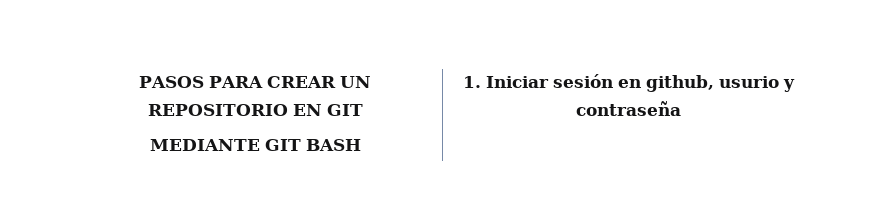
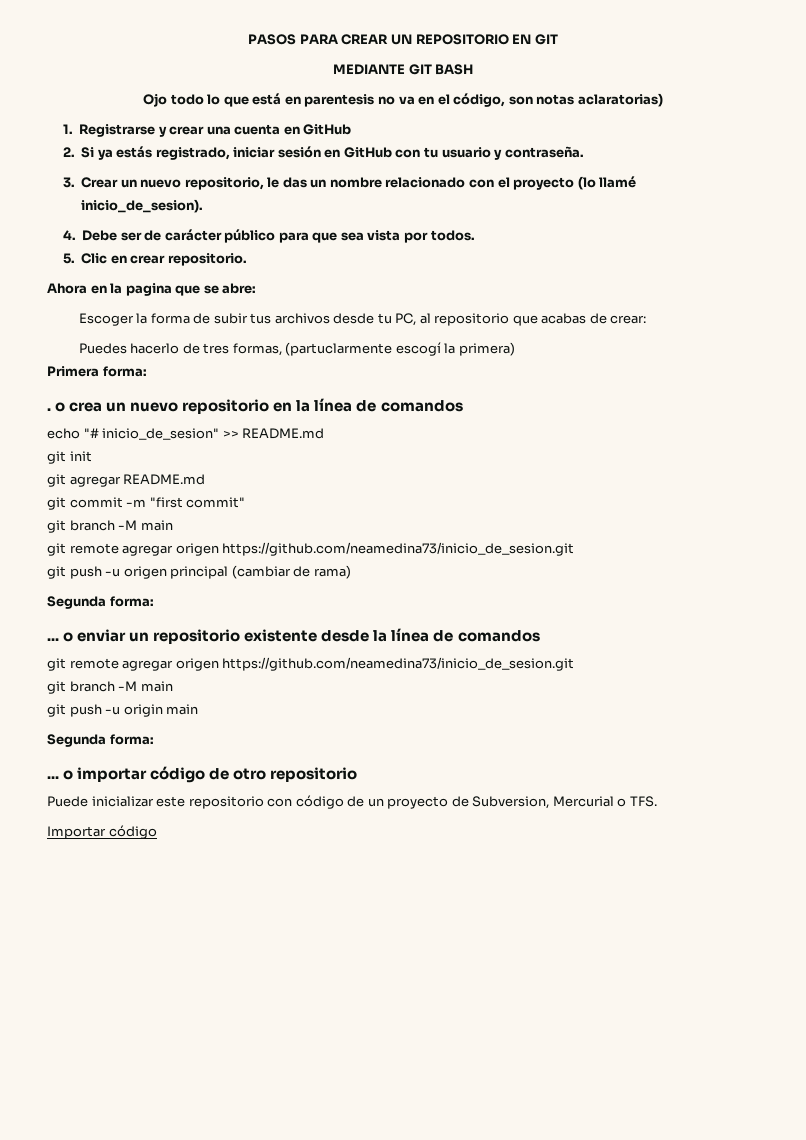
[462,74,795,92] [575,101,681,116] 1. Iniciar sesión en github, usurio y contraseña -> [143,93,663,107] [62,124,352,137] [62,146,584,160] [62,176,637,190] [81,199,204,213] [62,229,475,243] [62,253,247,266] [47,283,257,296] [78,313,647,326] [78,342,515,356] [47,366,147,377] [47,398,463,414] [47,428,325,440] [47,451,92,464] [47,474,206,487] [47,497,246,510] [47,520,173,533] [47,542,575,556] [47,565,351,579] [47,596,154,609] [47,628,540,644] [47,657,575,671] [47,681,173,694] [47,704,199,717] [47,734,154,747] [47,766,358,783] [47,795,657,809] [47,825,157,839] Ojo todo lo que está en parentesis no va en el código, son notas aclaratorias) // 1. Registrarse y crear una cuenta en GitHub // 2. Si ya estás registrado, iniciar sesión en GitHub con tu usuario y contraseña. // 3. Crear un nuevo repositorio, le das un nombre relacionado con el proyecto (lo llamé inicio_de_sesion). // 4. Debe ser de carácter público para que sea vista por todos. // 5. Clic en crear repositorio. // Ahora en la pagina que se abre: // Escoger la forma de subir tus archivos desde tu PC, al repositorio que acabas de crear: // Puedes hacerlo de tres formas, (partuclarmente escogí la primera) // Primera forma: // . o crea un nuevo repositorio en la línea de comandos // echo "# inicio_de_sesion" >> README.md // git init // git agregar README.md // git commit -m "first commit" // git branch -M main // git remote agregar origen https://github.com/neamedina73/inicio_de_sesion.git // git push -u origen principal (cambiar de rama) // Segunda forma: // ... o enviar un repositorio existente desde la línea de comandos // git remote agregar origen https://github.com/neamedina73/inicio_de_sesion.git // git branch -M main // git push -u origin main // Segunda forma: // ... o importar código de otro repositorio // Puede inicializar este repositorio con código de un proyecto de Subversion, Mercurial o TFS. // Importar código

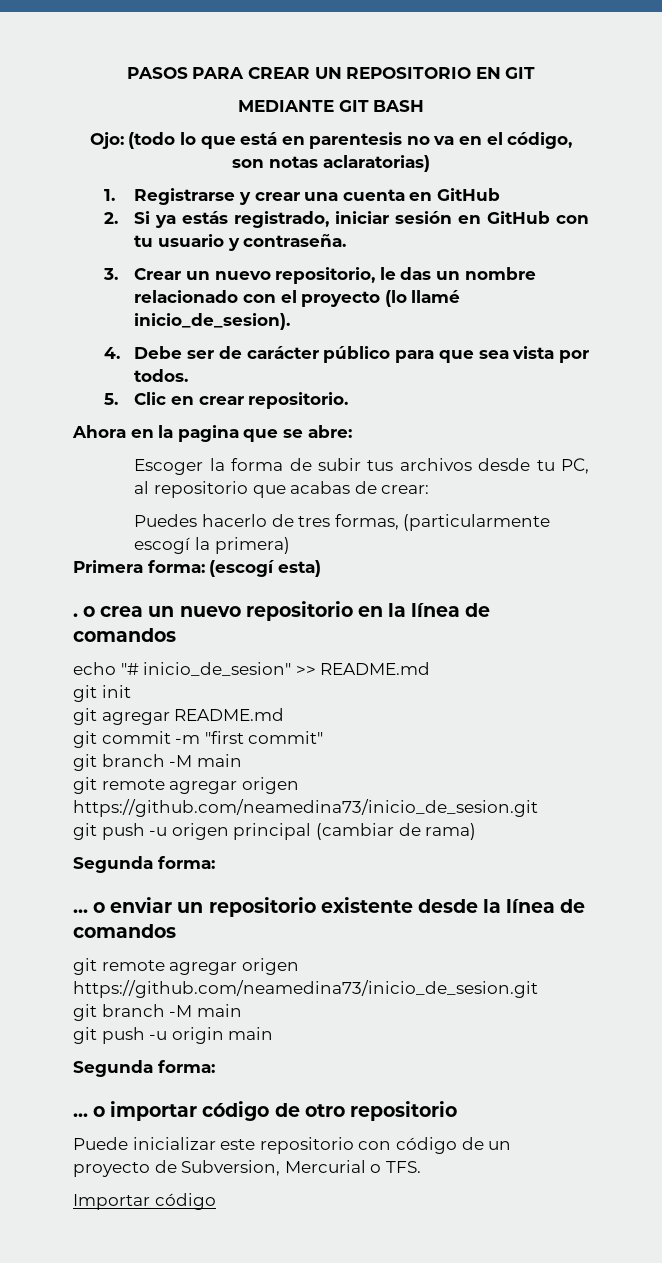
[143,93,204,107] Ojo todo -> [89,132,176,149] Ojo: (todo
[285,342,393,356] (partuclarmente -> [403,514,551,531] (particularmente
(147, 371) none -> [209,560,321,577] (escogí esta)

